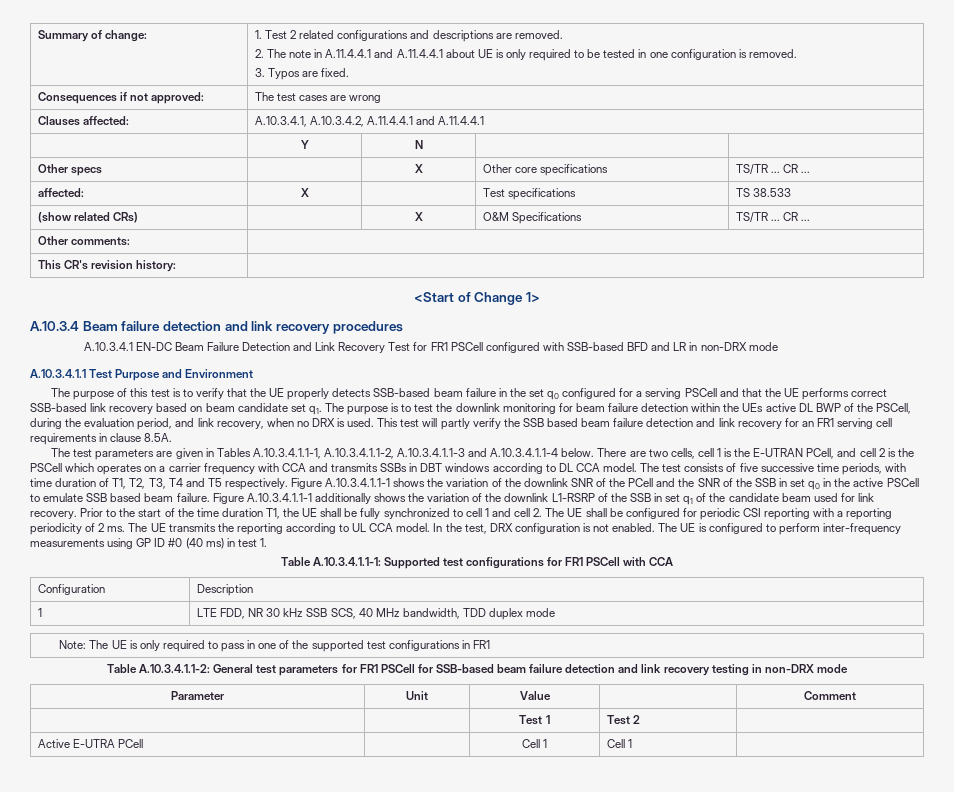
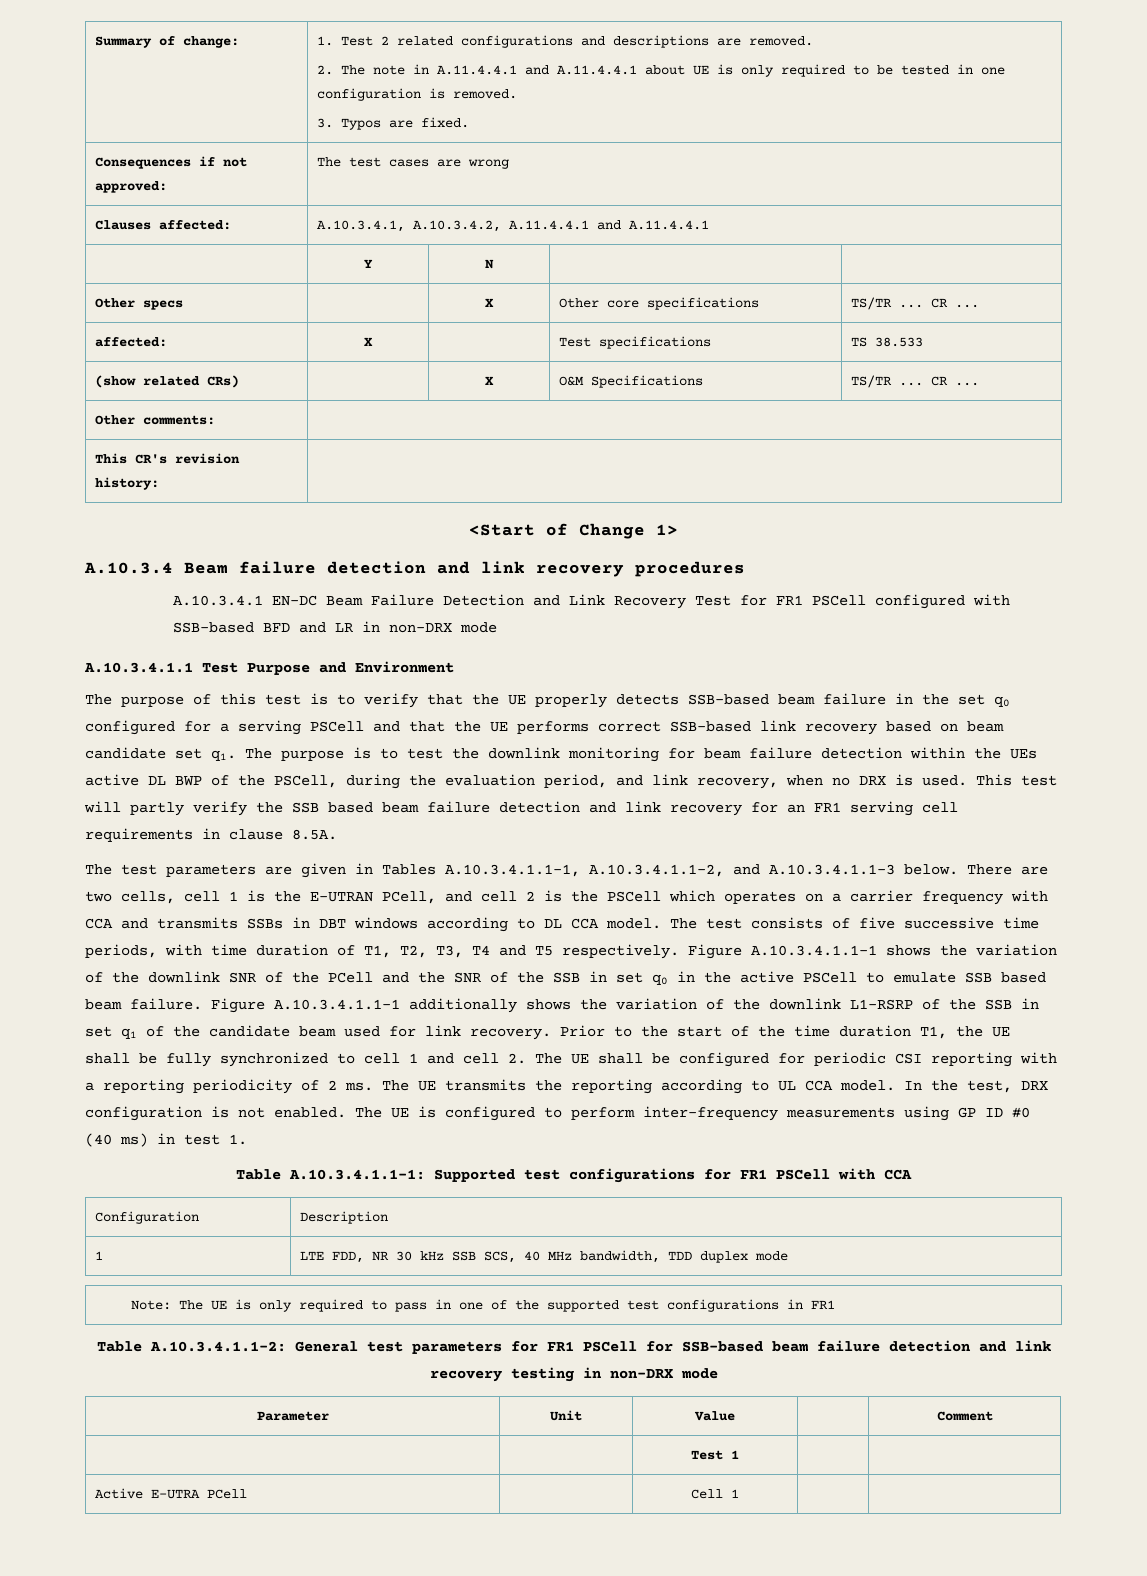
[397,448,559,457] A.10.3.4.1.1-3 and A.10.3.4.1.1-4 -> [733,864,895,875] and A.10.3.4.1.1-3
[606,715,641,725] Test 2 -> (739, 1454) none
[606,739,633,748] Cell 1 -> (739, 1493) none

